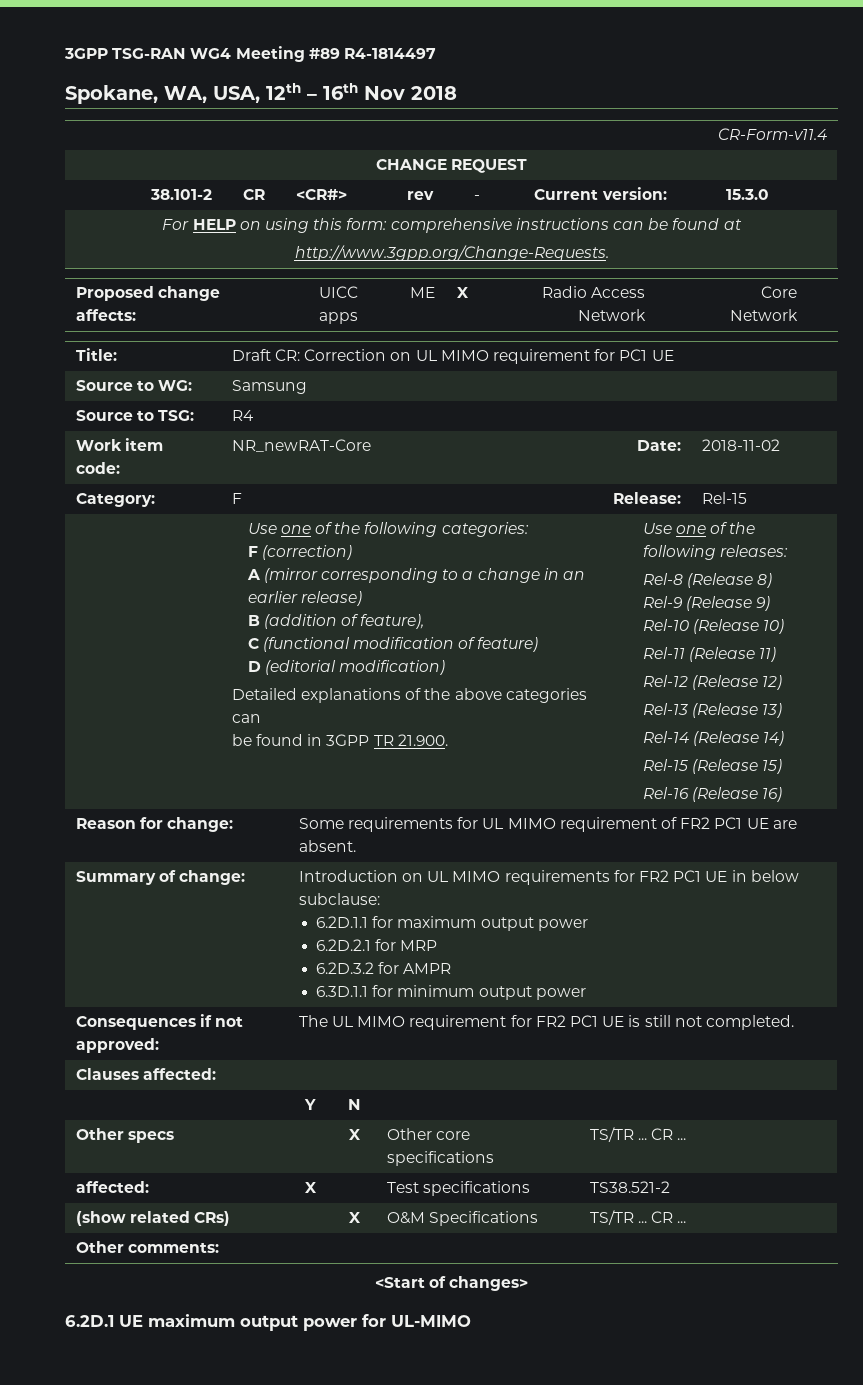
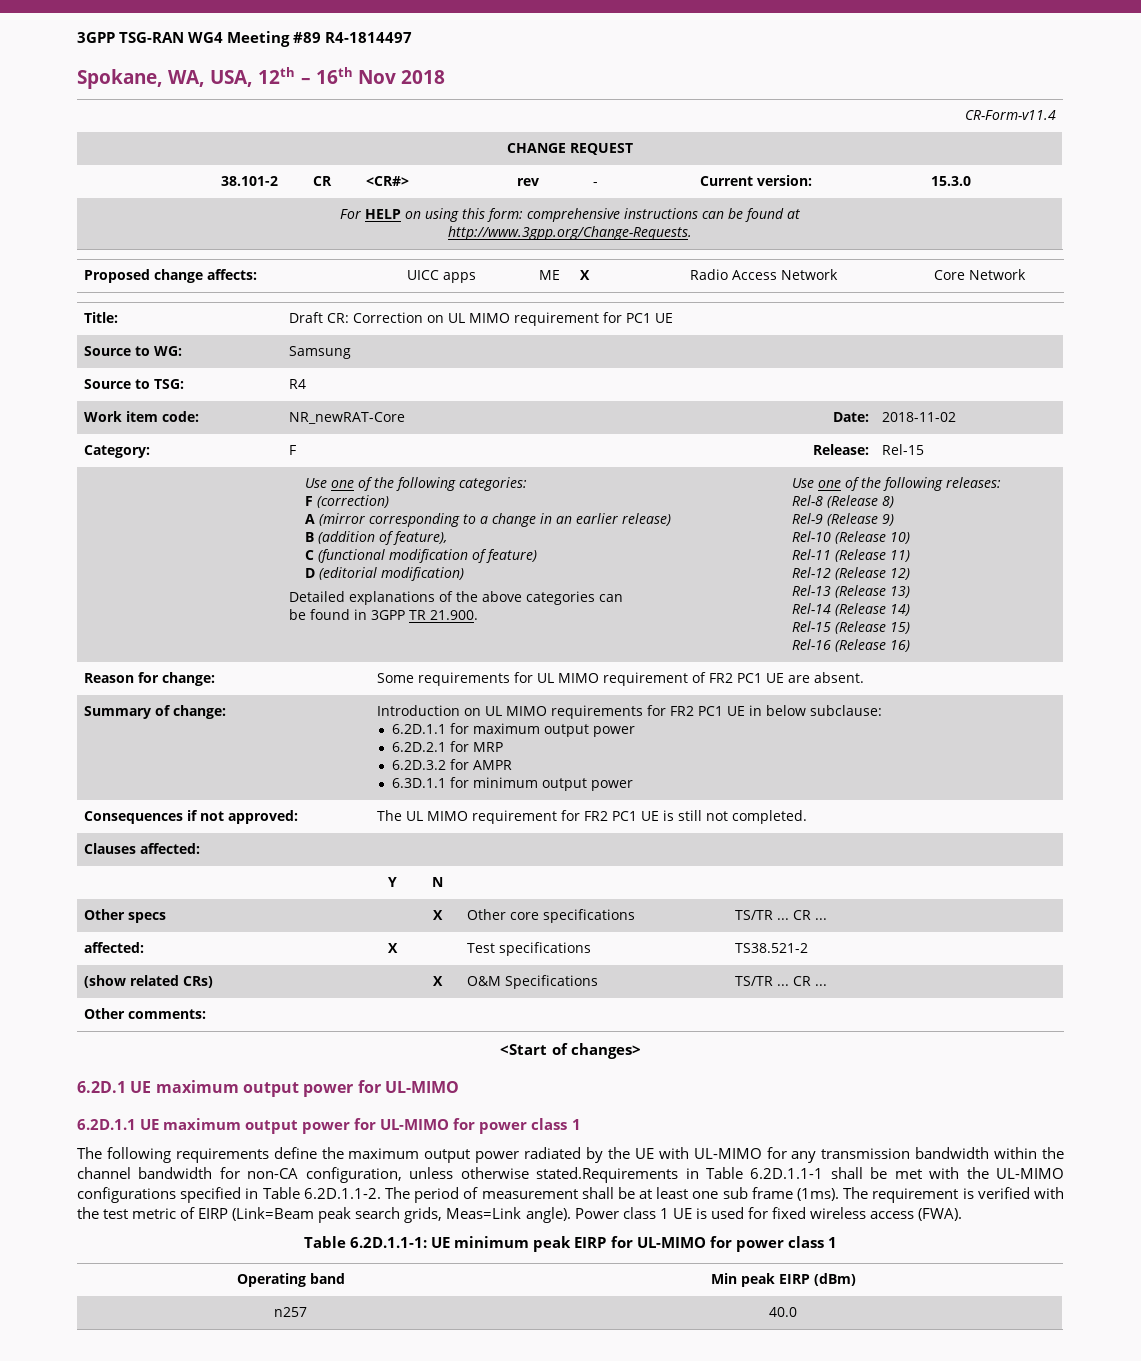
(471, 1321) none -> [77,1118,581,1134] [77,1147,1065,1163] [77,1167,1064,1183] [77,1187,1064,1203] [77,1207,963,1223] [304,1236,837,1252] [236,1273,345,1287] [710,1273,856,1287] [274,1307,307,1317] [769,1307,797,1317] // 6.2D.1.1 UE maximum output power for UL-MIMO for power class 1 // The following requirements define the maximum output power radiated by the UE with UL-MIMO for any transmission bandwidth within the channel bandwidth for non-CA configuration, unless otherwise stated.Requirements in Table 6.2D.1.1-1 shall be met with the UL-MIMO configurations specified in Table 6.2D.1.1-2. The period of measurement shall be at least one sub frame (1ms). The requirement is verified with the test metric of EIRP (Link=Beam peak search grids, Meas=Link angle). Power class 1 UE is used for fixed wireless access (FWA). // Table 6.2D.1.1-1: UE minimum peak EIRP for UL-MIMO for power class 1 // Operating band | Min peak EIRP (dBm) // n257 | 40.0

